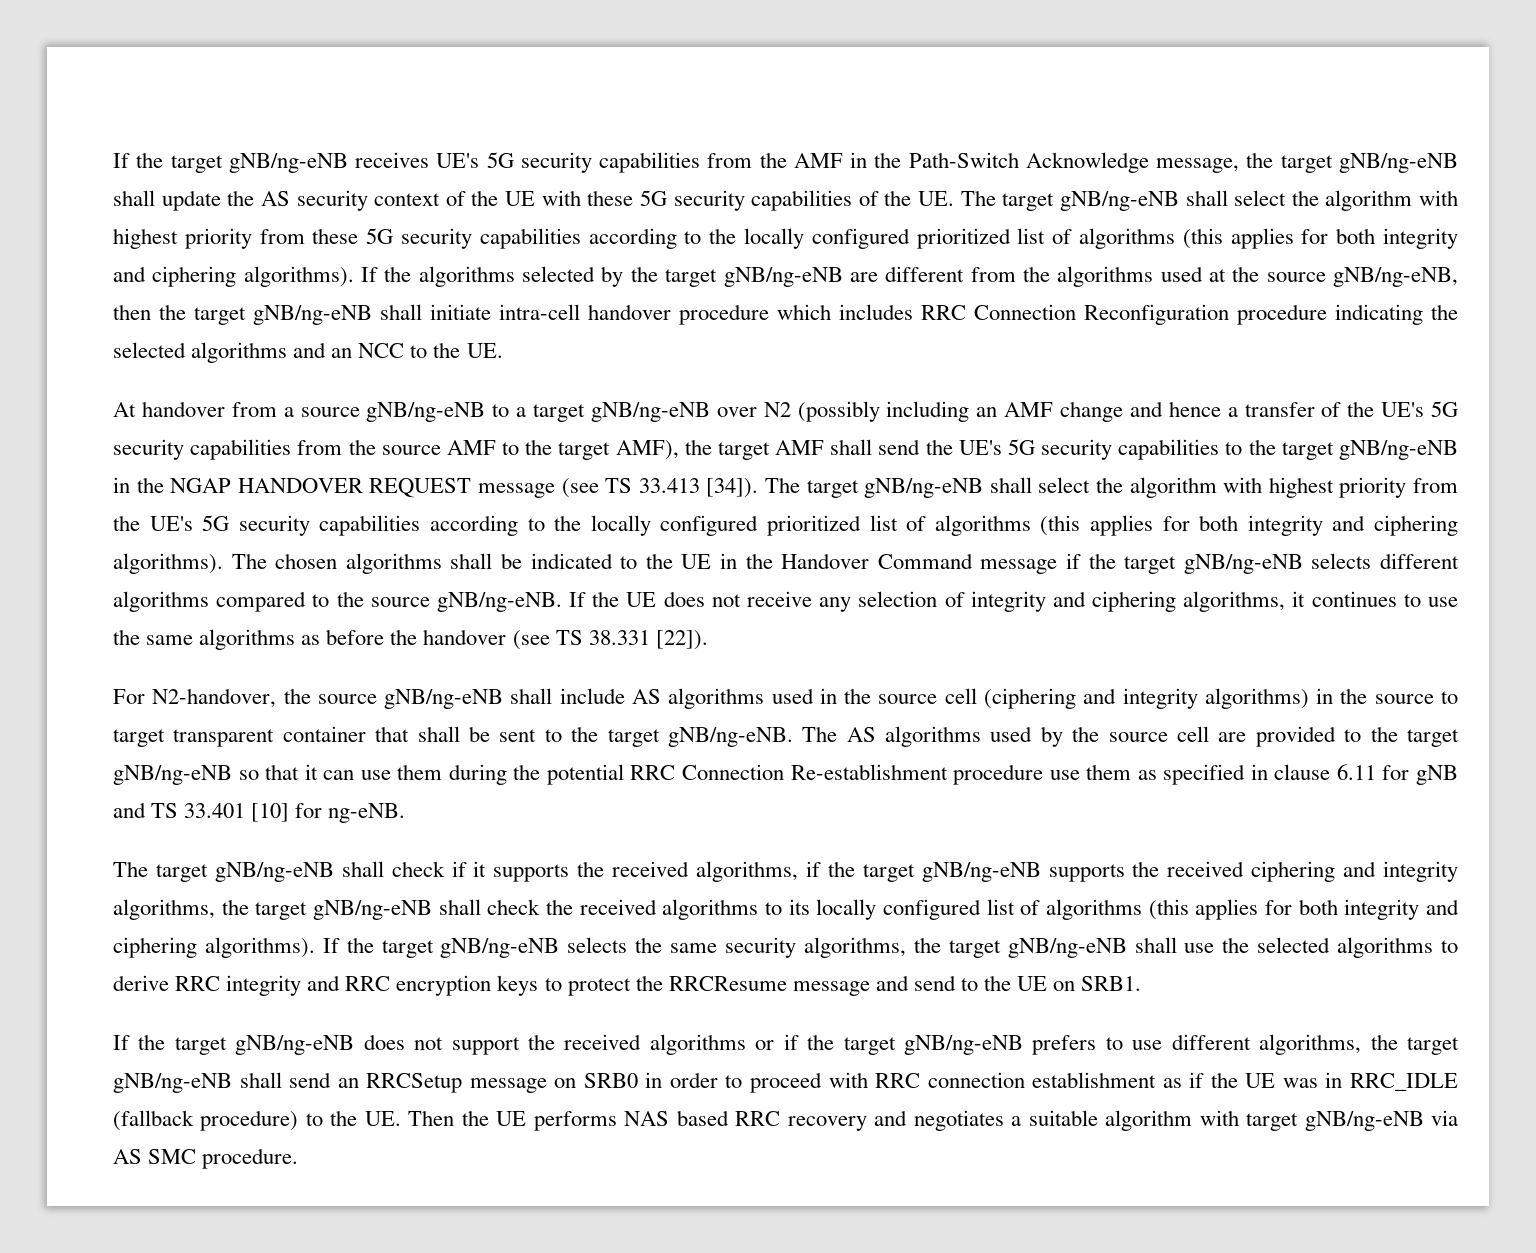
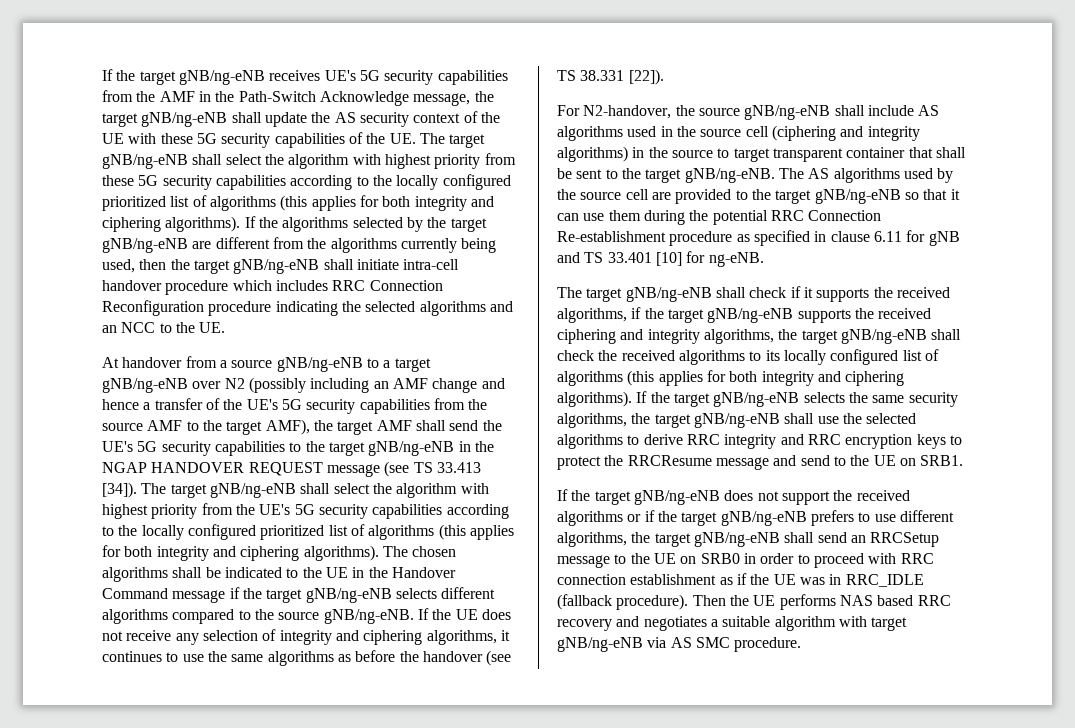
[1160,266,1458,287] used at the source gNB/ng-eNB, -> [400,238,497,253] [102,259,135,273] currently being used,
[1049,764,1132,780] use them -> (733, 238) none
(547, 1085) none -> [614,553,676,564] to the UE
[200,1110,401,1131] procedure) to the UE. -> [616,594,689,610] procedure).

